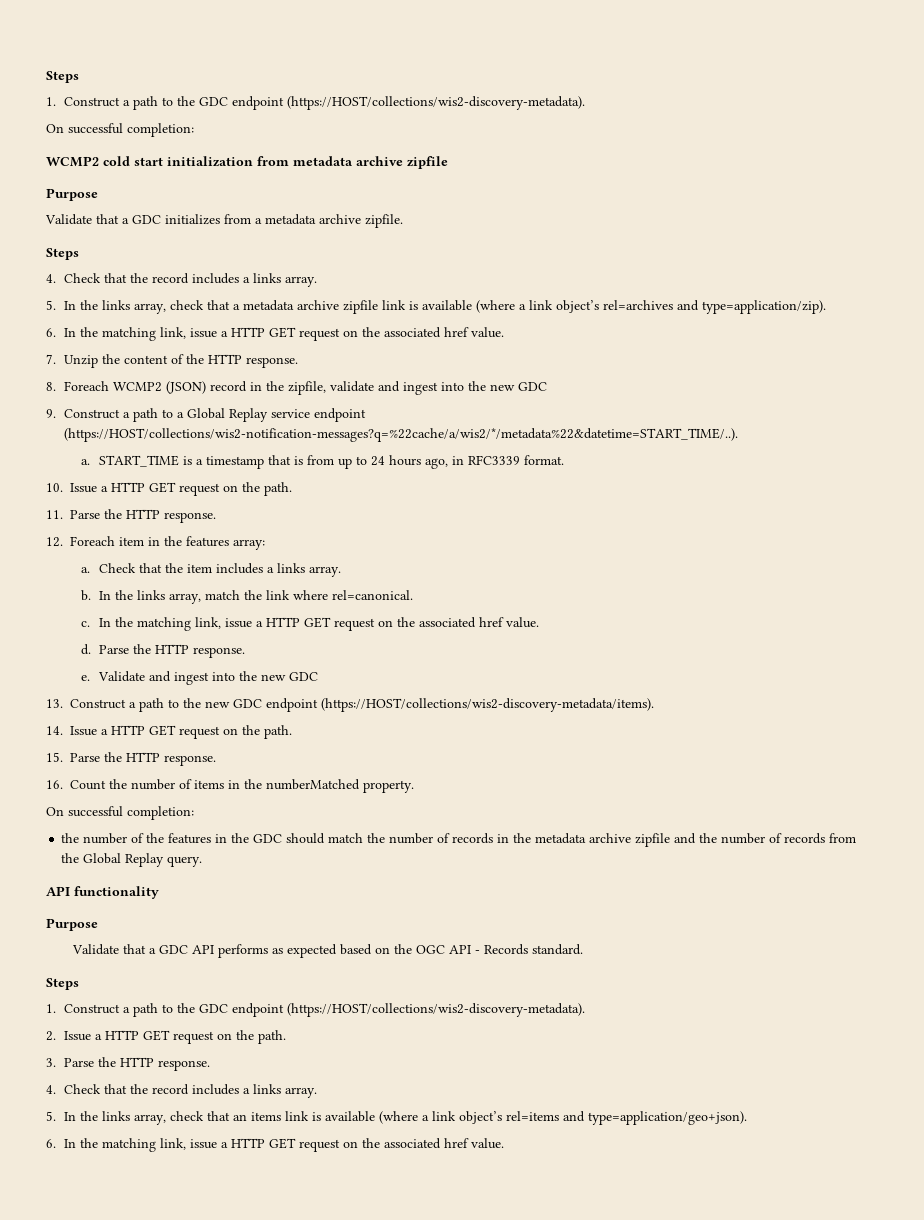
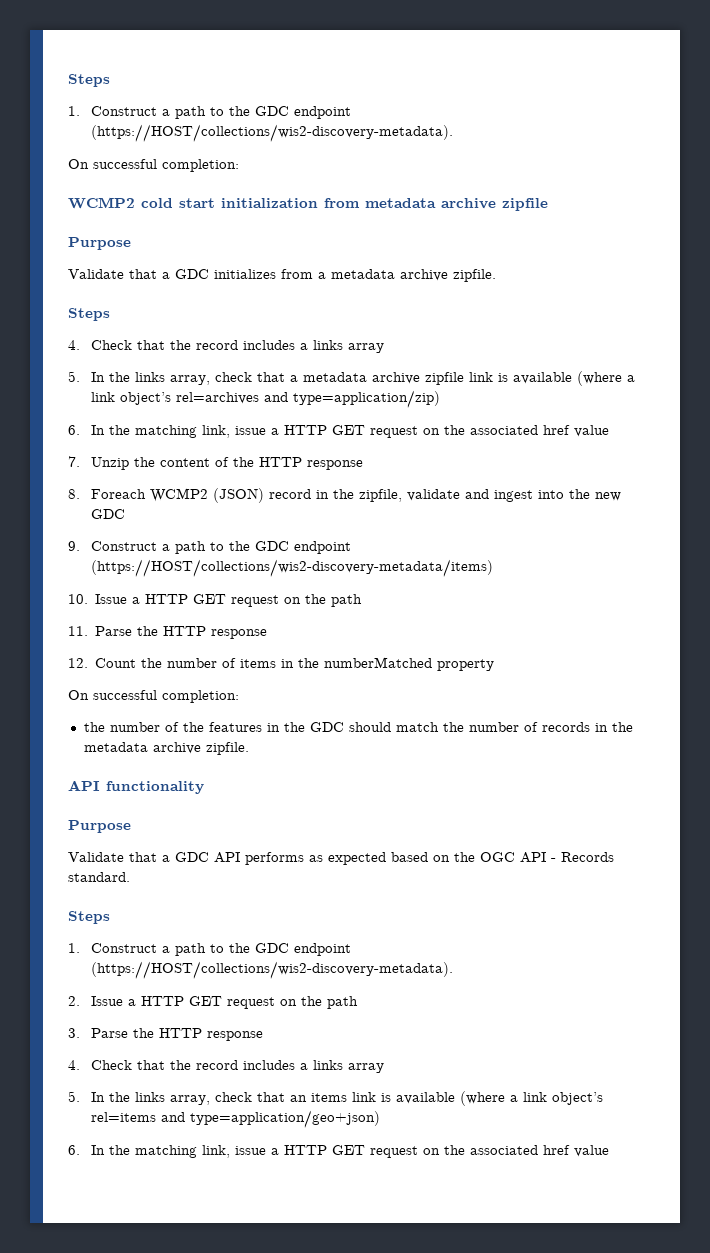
[284,276,317,287] array. -> [347,343,384,353] array
[701,300,826,314] type=application/zip). -> [292,390,440,408] type=application/zip)
[470,327,504,338] value. -> [573,425,609,437] value
[245,357,298,368] response. -> [306,460,363,470] response
[176,408,366,422] [63,428,738,442] [81,455,564,469] a Global Replay service endpoint (https://HOST/collections/wis2-notification-messages?q=%22cache/a/wis2/*/metadata%22&datetime=START_TIME/..). // a. START_TIME is a timestamp that is from up to 24 hours ago, in RFC3339 format. -> [228,541,351,554] [90,559,493,577] the GDC endpoint (https://HOST/collections/wis2-discovery-metadata/items)
[264,482,292,496] path. -> [331,594,363,607] path
[164,512,216,523] [46,536,265,550] [81,563,341,577] [81,590,413,604] [81,617,539,631] [81,644,245,658] [81,671,318,685] [46,698,654,712] [46,725,292,739] [46,752,216,766] [46,780,63,789] response. // 12. Foreach item in the features array: // a. Check that the item includes a links array. // b. In the links array, match the link where rel=canonical. // c. In the matching link, issue a HTTP GET request on the associated href value. // d. Parse the HTTP response. // e. Validate and ingest into the new GDC // 13. Construct a path to the new GDC endpoint (https://HOST/collections/wis2-discovery-metadata/items). // 14. Issue a HTTP GET request on the path. // 15. Parse the HTTP response. // 16. -> [211,629,268,639] [68,658,88,668] response // 12.
[363,780,414,793] property. -> [437,659,495,671] property
[635,833,857,847] [61,853,203,867] zipfile and the number of records from the Global Replay query. -> [205,742,249,755] zipfile.
[257,1030,286,1044] path. -> [326,996,358,1009] path
[157,1060,210,1071] [46,1084,317,1098] response. // 4. Check that the record includes a links array. -> [206,1031,263,1041] [68,1060,384,1073] response // 4. Check that the record includes a links array
[587,1111,747,1125] type=application/geo+json). -> [189,1110,380,1128] type=application/geo+json)
[470,1138,504,1149] value. -> [573,1145,609,1157] value

